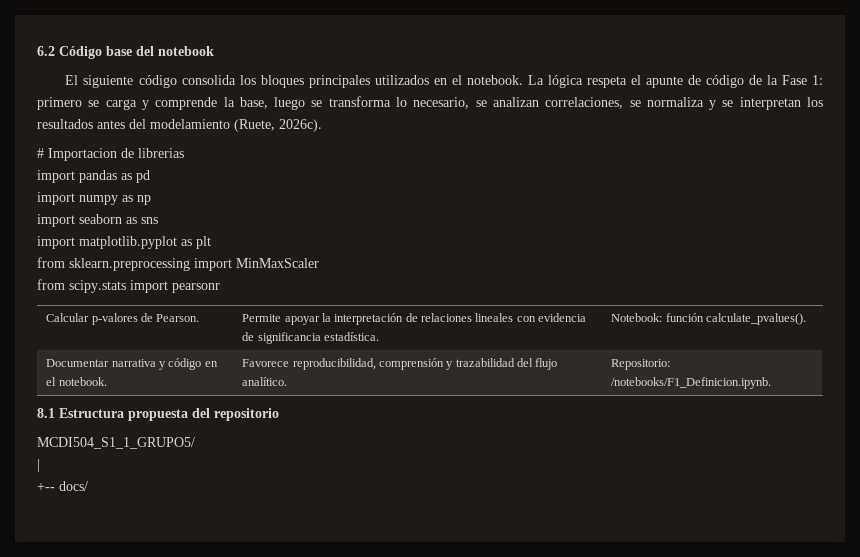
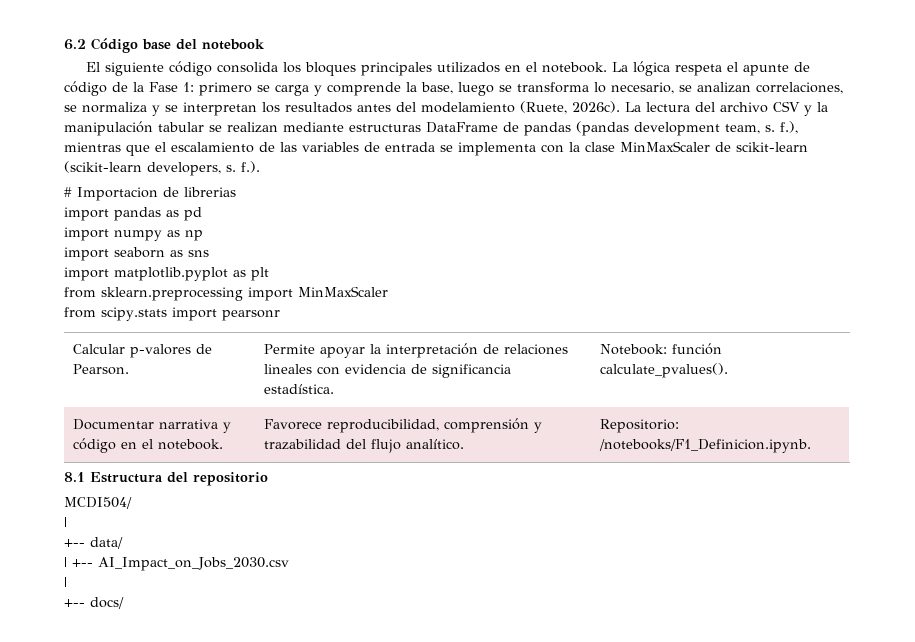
(322, 125) none -> [625,101,828,116] [64,121,798,136] [64,141,808,156] [64,161,260,176] La lectura del archivo CSV y la manipulación tabular se realizan mediante estructuras DataFrame de pandas (pandas development team, s. f.), mientras que el escalamiento de las variables de entrada se implementa con la clase MinMaxScaler de scikit-learn (scikit-learn developers, s. f.).
[128,409,188,421] propuesta -> (163, 477) none
[37,437,195,449] MCDI504_S1_1_GRUPO5/ -> [64,497,132,509] [64,517,67,527] [64,537,123,549] [64,557,289,571] MCDI504/ // | // +-- data/ // | +-- AI_Impact_on_Jobs_2030.csv

